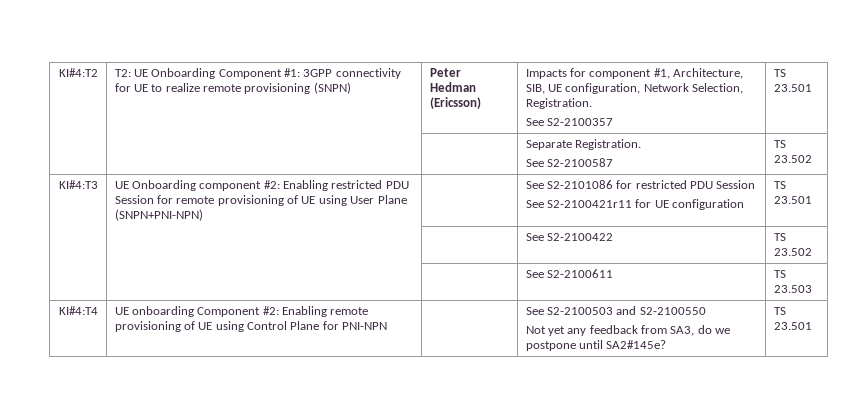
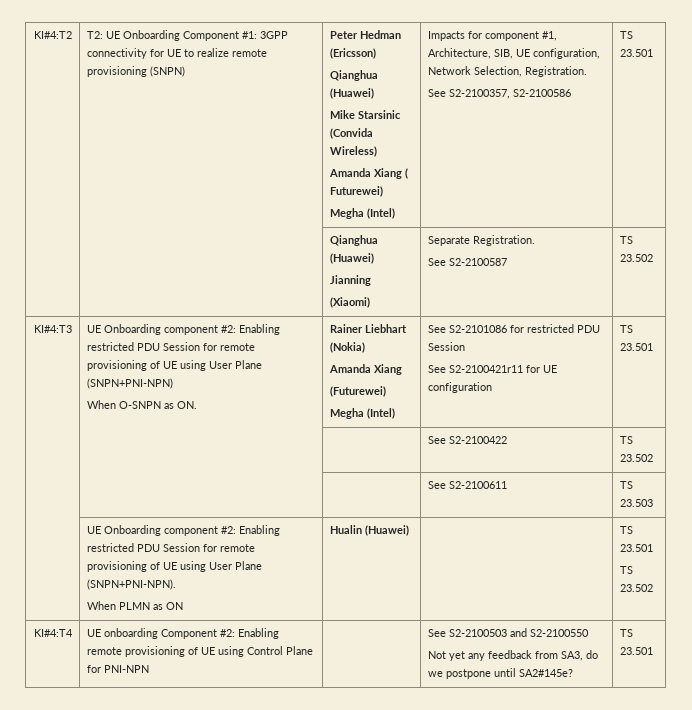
(481, 103) none -> [329,70,378,81] [329,88,374,99] [329,110,401,119] [329,128,373,139] [329,146,377,157] [328,168,408,179] [329,186,383,197] [329,208,395,219] // Qianghua (Huawei) // Mike Starsinic (Convida Wireless) // Amanda Xiang ( Futurewei) // Megha (Intel)
[546,118,613,126] [773,69,786,77] [773,84,812,92] S2-2100357 | TS 23.501 // | | -> [448,89,571,99] [619,31,633,39] [619,49,653,57] [329,235,378,246] [329,253,374,264] [329,275,371,286] [329,297,370,308] S2-2100357, S2-2100586 | TS 23.501 // | | Qianghua (Huawei) // Jianning // (Xiaomi)
(203, 215) | -> [86,400,197,409] [329,324,407,333] [329,342,365,353] [328,364,402,375] [329,386,386,397] [329,408,395,419] // When O-SNPN as ON. | Rainer Liebhart (Nokia) // Amanda Xiang // (Futurewei) // Megha (Intel)
(812, 289) none -> [86,525,280,536] [86,543,255,552] [86,561,262,572] [86,579,176,590] [86,601,183,610] [329,525,409,536] [619,526,633,534] [619,544,653,552] [619,566,633,574] [619,584,653,592] // | UE Onboarding component #2: Enabling restricted PDU Session for remote provisioning of UE using User Plane (SNPN+PNI-NPN). // When PLMN as ON | Hualin (Huawei) | | TS 23.501 // TS 23.502

